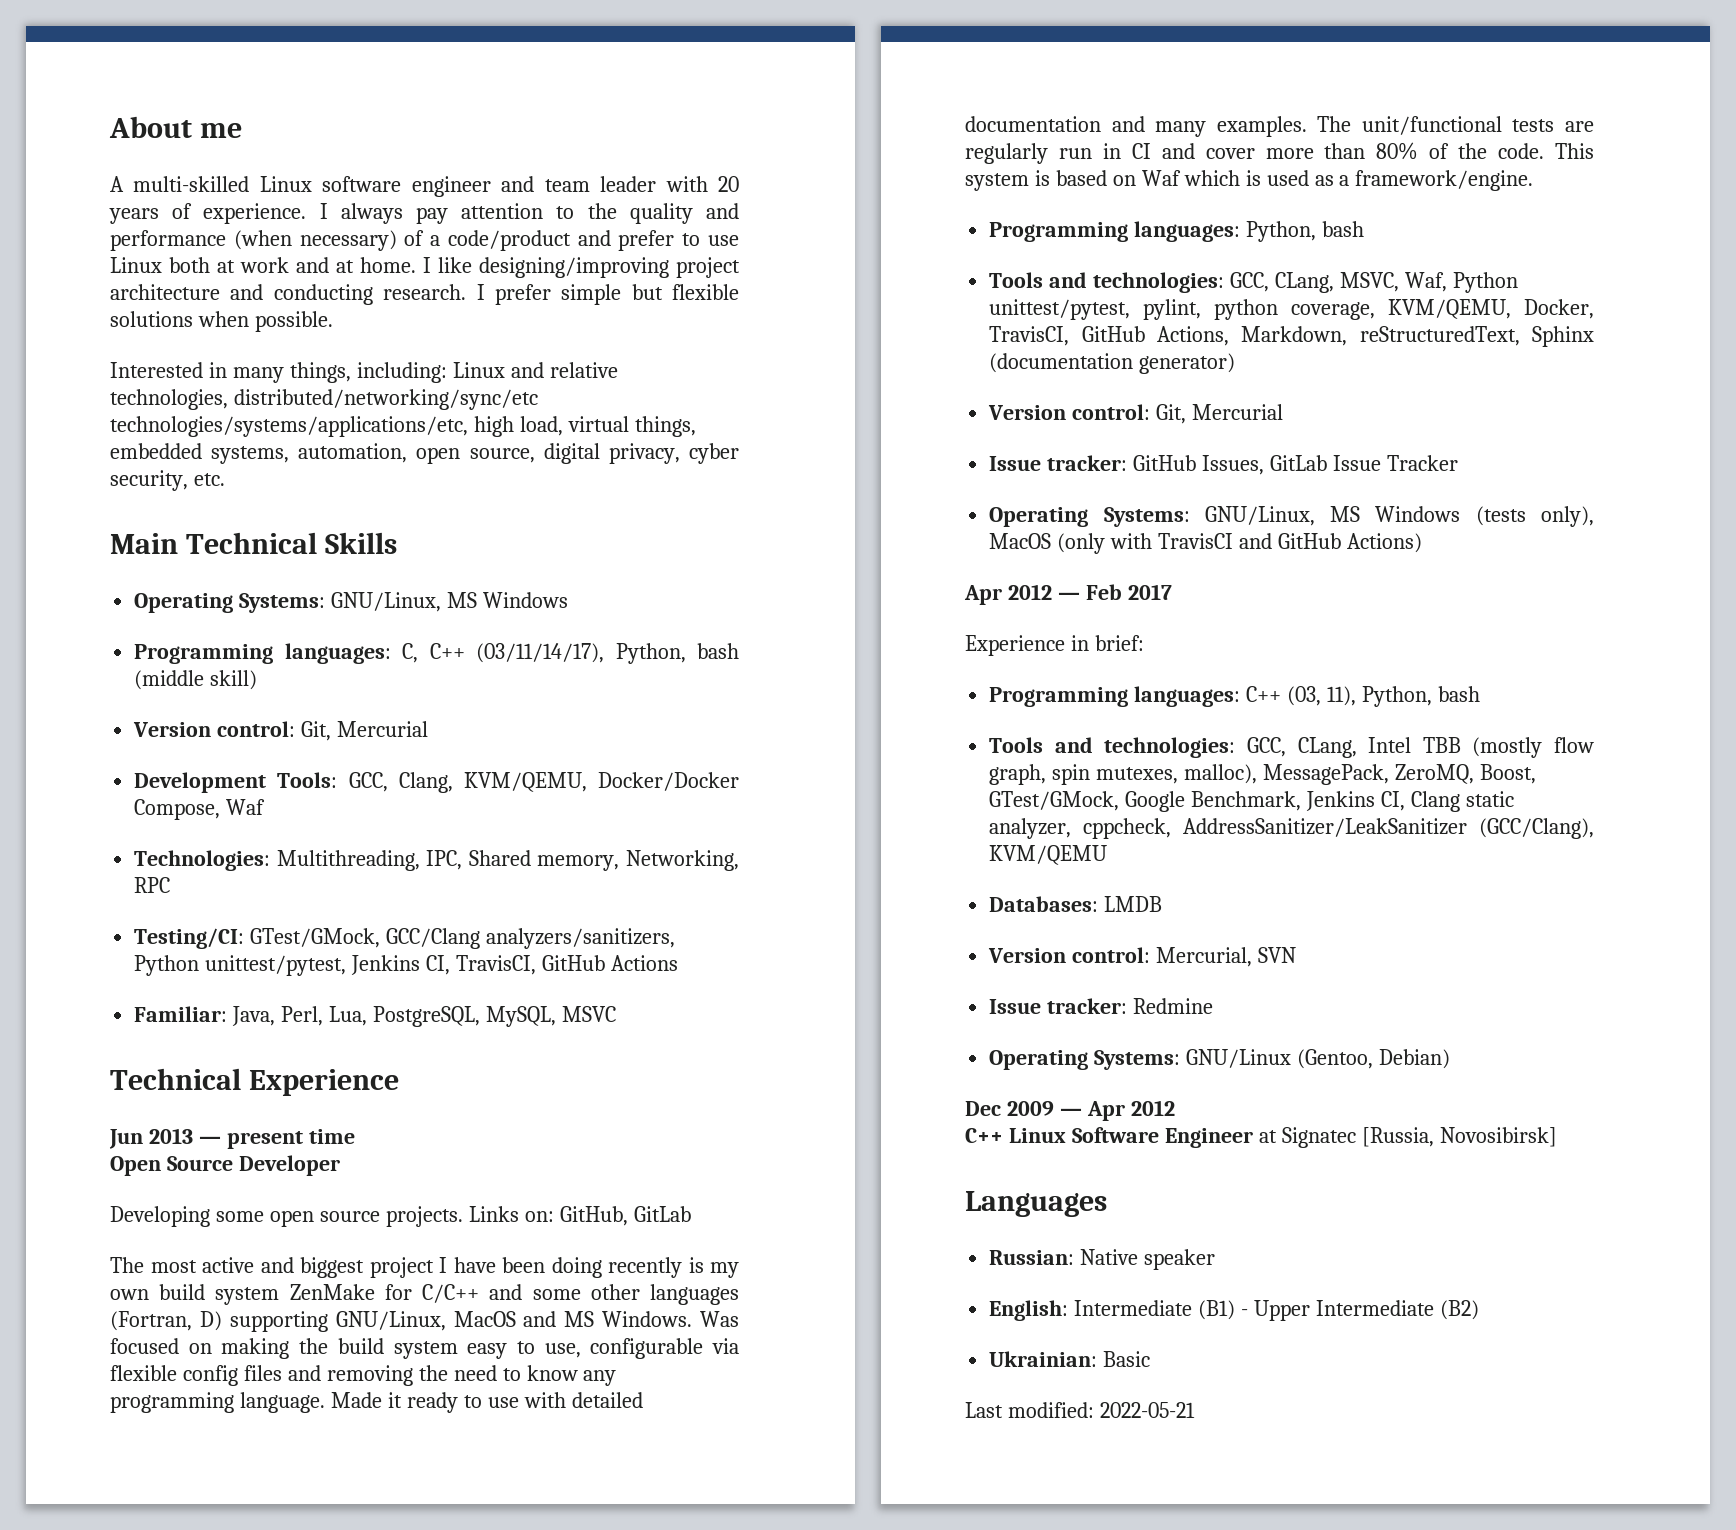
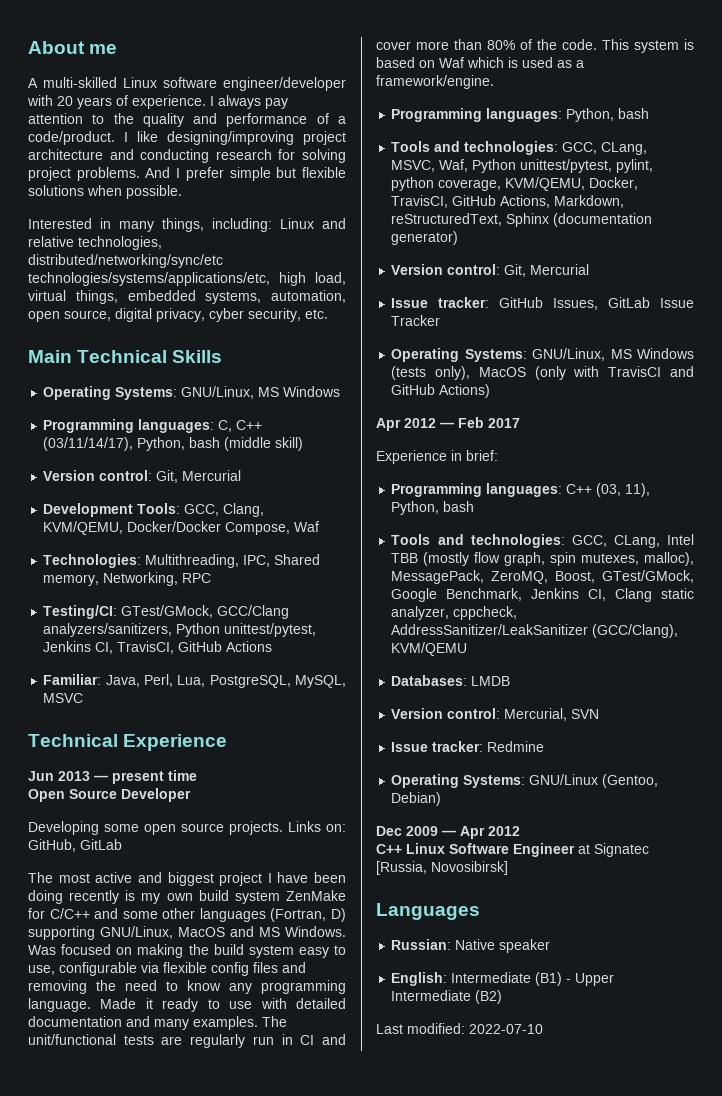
[411,176,657,197] engineer and team leader -> [223,77,346,91] engineer/developer
[233,230,739,251] [110,257,416,273] (when necessary) of a code/product and prefer to use Linux both at work and at home. -> [316,113,346,124] [28,131,115,145] of a code/product.
[383,284,467,300] research. -> [215,149,346,163] [28,167,171,181] research for solving project problems. And
[989,1351,1151,1367] // Ukrainian: Basic -> (503, 997) none
[1099,1402,1195,1418] 2022-05-21 -> [469,1024,543,1034] 2022-07-10

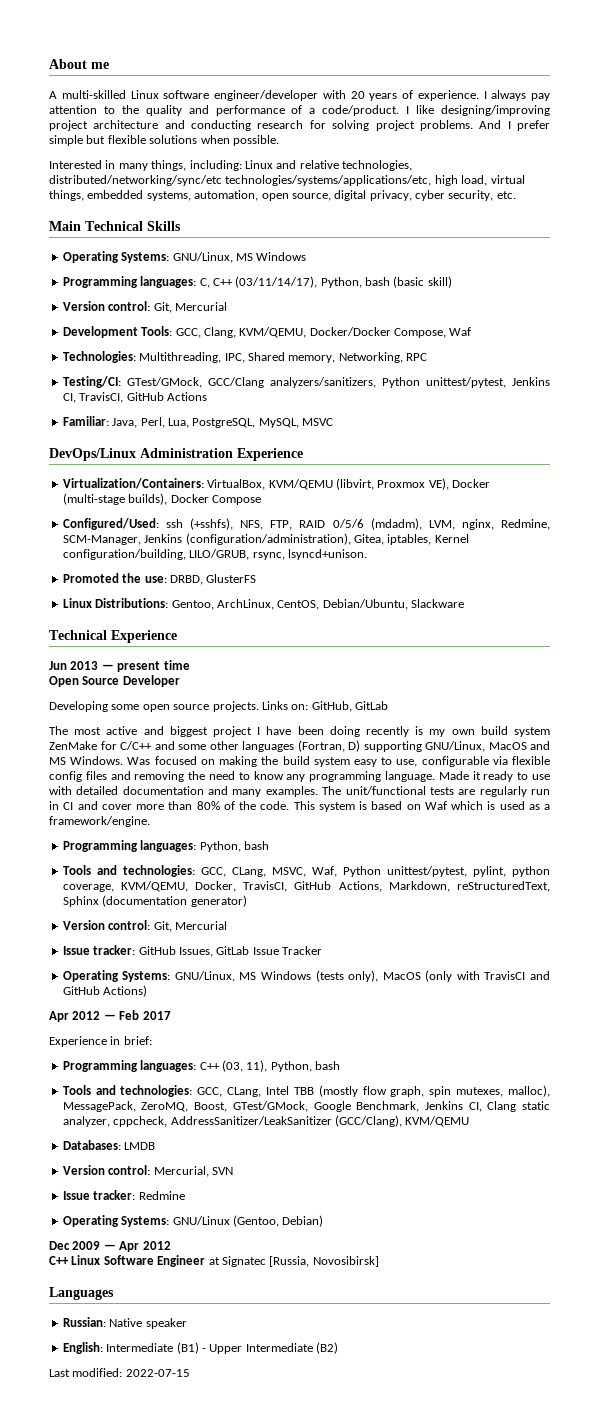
[224,437,272,451] (middle -> [393,276,425,288] (basic
(84, 698) none -> [49,448,303,461] [62,478,490,490] [62,493,261,505] [62,518,550,530] [62,533,469,545] [62,549,367,560] [62,573,257,585] [62,598,464,610] // DevOps/Linux Administration Experience // Virtualization/Containers: VirtualBox, KVM/QEMU (libvirt, Proxmox VE), Docker (multi-stage builds), Docker Compose // Configured/Used: ssh (+sshfs), NFS, FTP, RAID 0/5/6 (mdadm), LVM, nginx, Redmine, SCM-Manager, Jenkins (configuration/administration), Gitea, iptables, Kernel configuration/building, LILO/GRUB, rsync, lsyncd+unison. // Promoted the use: DRBD, GlusterFS // Linux Distributions: Gentoo, ArchLinux, CentOS, Debian/Ubuntu, Slackware
[469,1024,543,1034] 2022-07-10 -> [125,1369,190,1377] 2022-07-15

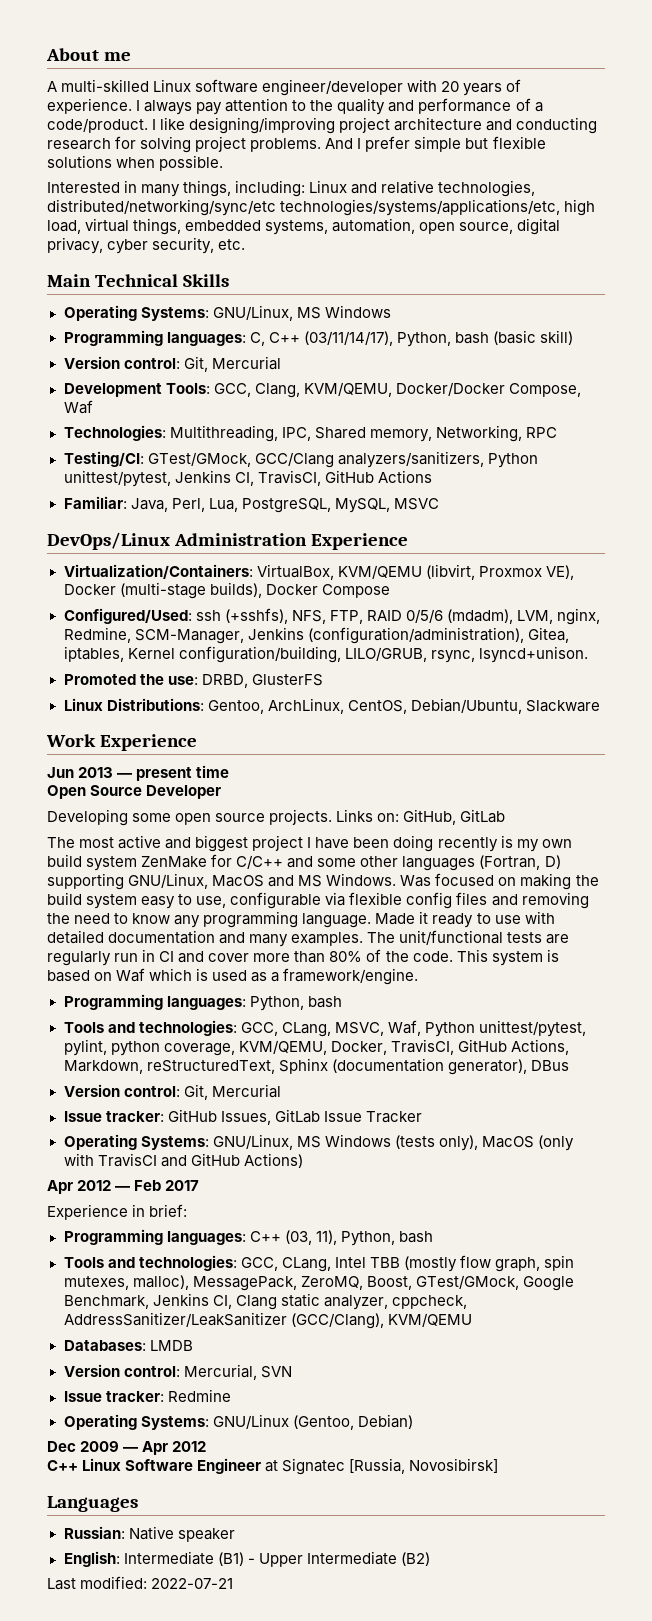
[49,630,107,640] Technical -> [46,734,96,747] Work
[190,895,247,907] generator) -> [447,1059,569,1075] generator), DBus
[125,1369,190,1377] 2022-07-15 -> [151,1578,234,1589] 2022-07-21

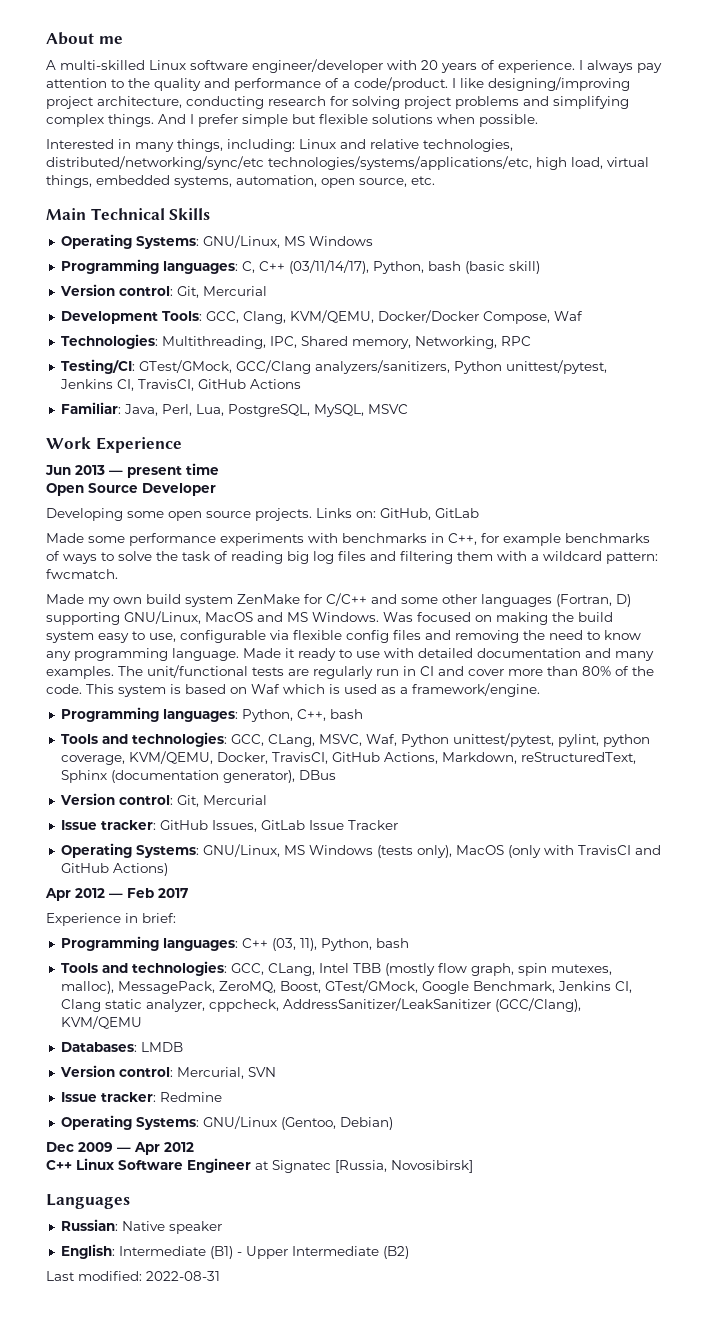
[394,117,513,131] architecture and -> [97,96,182,108] architecture,
[250,138,322,152] problems. -> [455,96,629,109] [46,114,154,127] problems and simplifying complex things.
[517,218,561,235] [47,237,215,254] digital privacy, cyber security, -> (407, 182) none
[47,532,409,550] [63,564,574,580] [63,582,390,599] [63,608,600,625] [63,627,569,644] [63,646,588,663] [63,674,323,688] [63,698,600,714] // DevOps/Linux Administration Experience // Virtualization/Containers: VirtualBox, KVM/QEMU (libvirt, Proxmox VE), Docker (multi-stage builds), Docker Compose // Configured/Used: ssh (+sshfs), NFS, FTP, RAID 0/5/6 (mdadm), LVM, nginx, Redmine, SCM-Manager, Jenkins (configuration/administration), Gitea, iptables, Kernel configuration/building, LILO/GRUB, rsync, lsyncd+unison. // Promoted the use: DRBD, GlusterFS // Linux Distributions: Gentoo, ArchLinux, CentOS, Debian/Ubuntu, Slackware -> (408, 409) none
[47,835,513,852] The most active and biggest project I have been doing recently is -> [46,533,650,546] [46,551,658,564] [46,569,118,579] [46,594,84,604] Made some performance experiments with benchmarks in C++, for example benchmarks of ways to solve the task of reading big log files and filtering them with a wildcard pattern: fwcmatch. // Made
(304, 1003) none -> [296,709,326,721] C++,
[151,1578,234,1589] 2022-07-21 -> [146,1271,220,1281] 2022-08-31

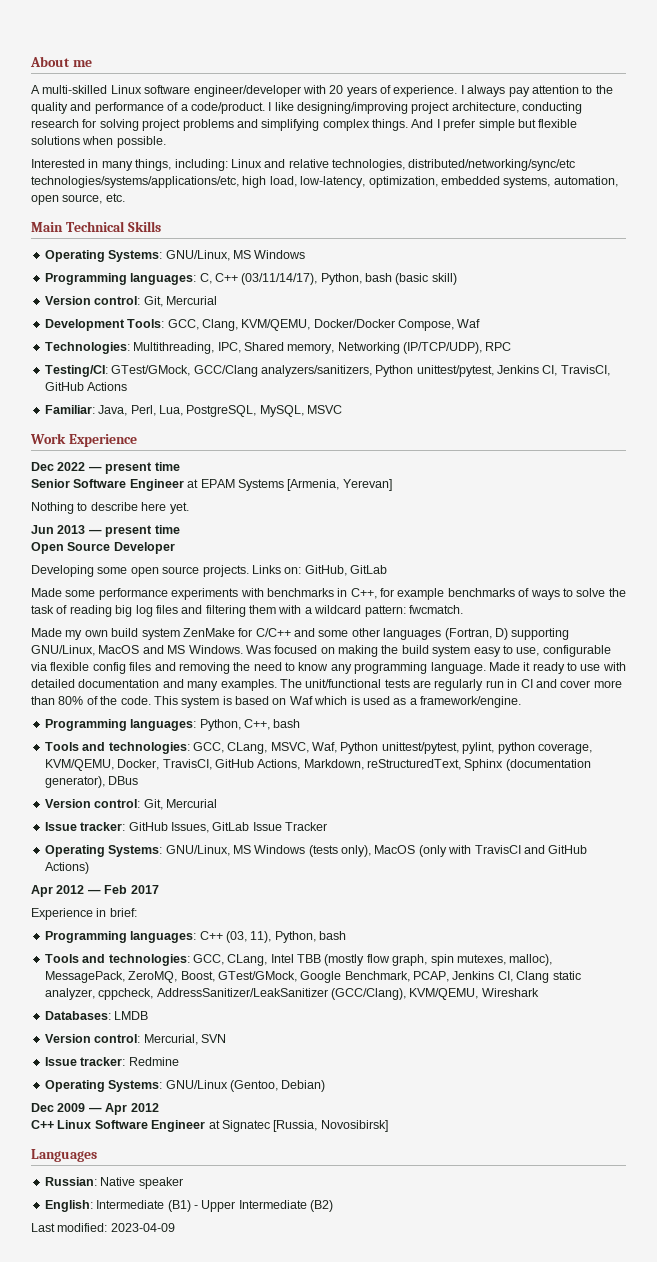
[607,157,649,167] [46,175,92,188] virtual things, -> [300,176,438,188] low-latency, optimization,
[414,336,497,349] Networking, -> [337,342,482,354] Networking (IP/TCP/UDP),
(182, 445) none -> [31,462,180,474] [31,479,392,491] [31,502,189,514] // Dec 2022 — present time // Senior Software Engineer at EPAM Systems [Armenia, Yerevan] // Nothing to describe here yet.
(555, 987) none -> [413,971,449,982] PCAP,
[60,1016,142,1029] KVM/QEMU -> [409,988,539,1000] KVM/QEMU, Wireshark
[146,1271,220,1281] 2022-08-31 -> [110,1223,175,1232] 2023-04-09

